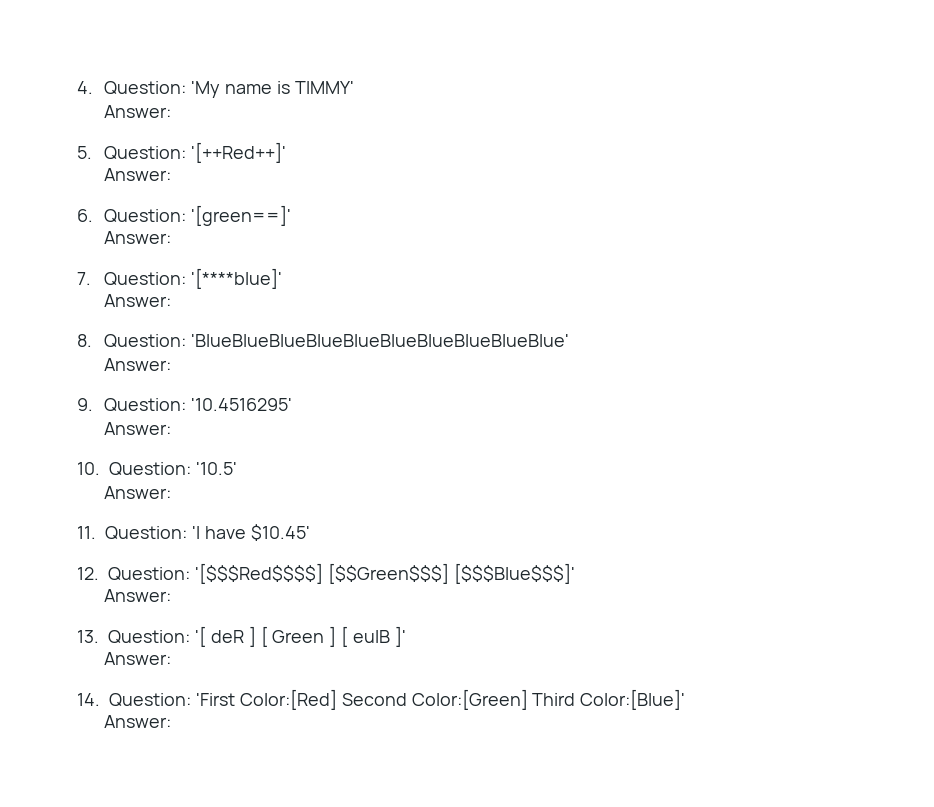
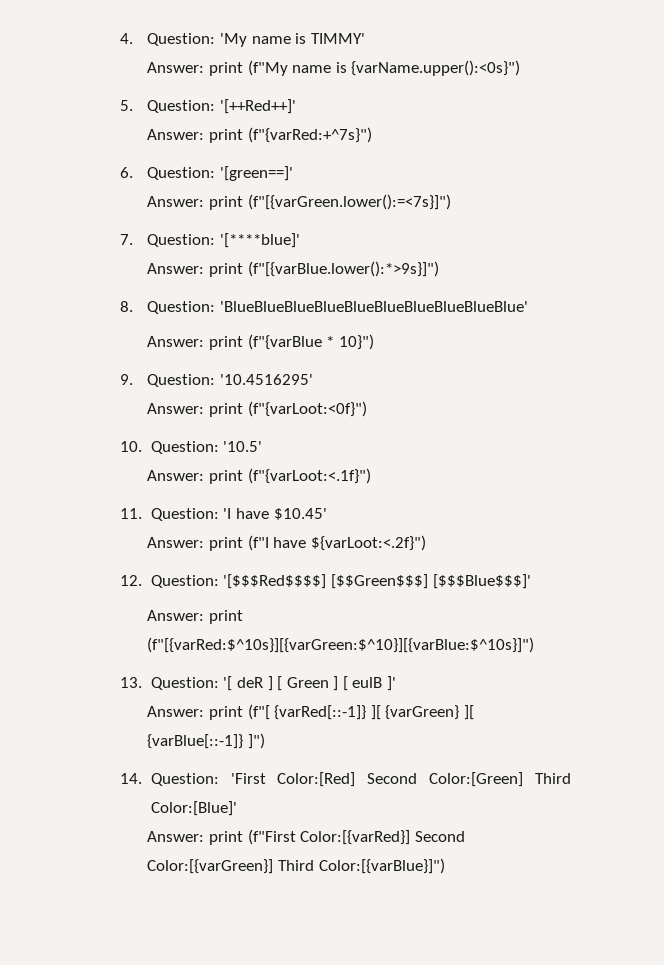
(172, 111) none -> [209,60,521,76] print (f"My name is {varName.upper():<0s}")
(172, 174) none -> [209,127,372,143] print (f"{varRed:+^7s}")
(172, 237) none -> [209,194,451,210] print (f"[{varGreen.lower():=<7s}]")
(172, 300) none -> [209,261,439,277] print (f"[{varBlue.lower():*>9s}]")
(172, 364) none -> [209,334,374,350] print (f"{varBlue * 10}")
(172, 428) none -> [209,401,367,417] print (f"{varLoot:<0f}")
(172, 492) none -> [209,468,371,484] print (f"{varLoot:<.1f}")
(310, 532) none -> [147,535,426,551] // Answer: print (f"I have ${varLoot:<.2f}")
(172, 595) none -> [209,610,244,624] [147,637,535,653] print (f"[{varRed:$^10s}][{varGreen:$^10}][{varBlue:$^10s}]")
(172, 658) none -> [209,704,475,720] [147,733,266,749] print (f"[ {varRed[::-1]} ][ {varGreen} ][ {varBlue[::-1]} ]")
(172, 721) none -> [209,829,465,845] [147,858,445,874] print (f"First Color:[{varRed}] Second Color:[{varGreen}] Third Color:[{varBlue}]")

